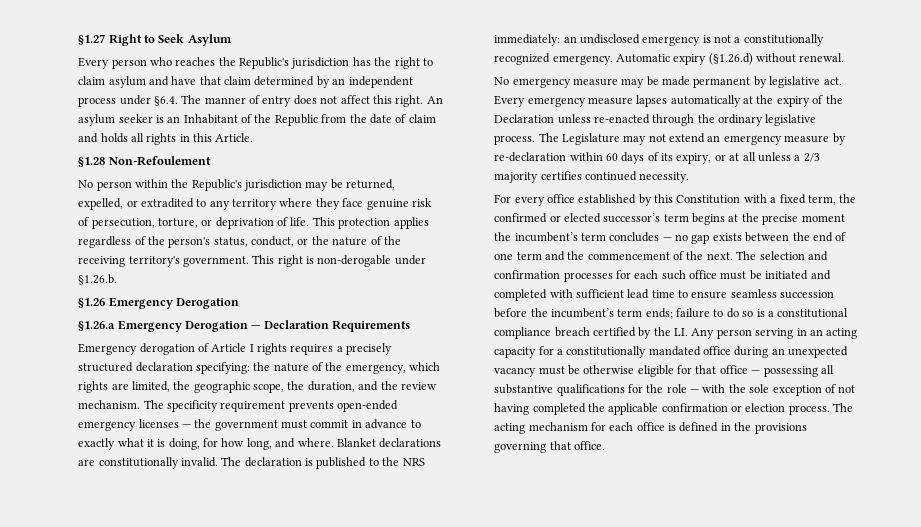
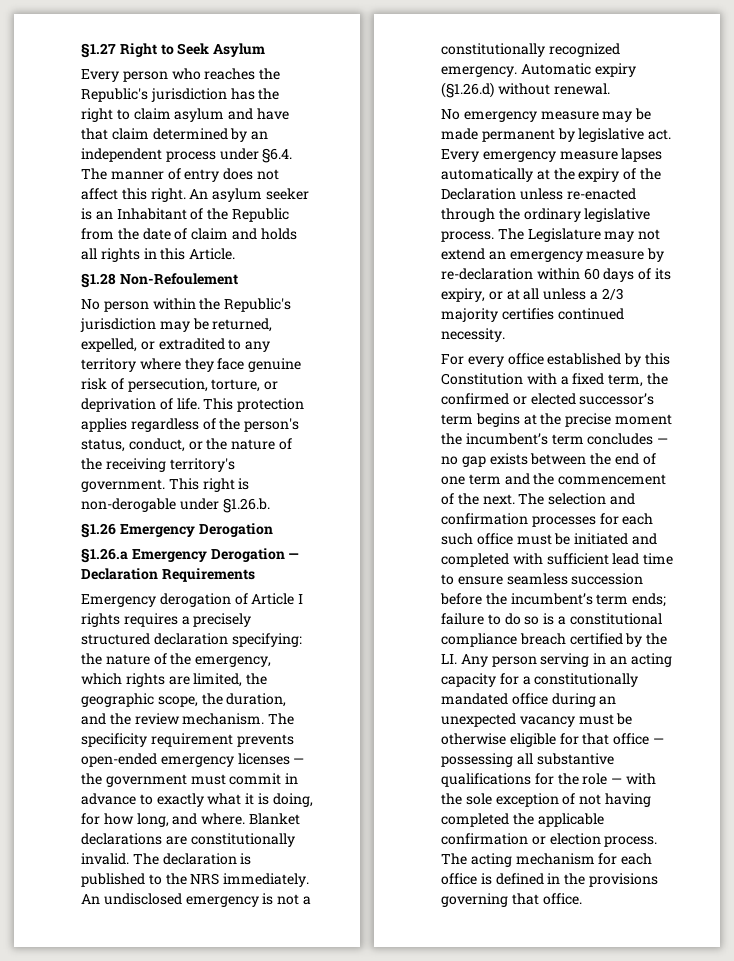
[494,34,577,46] immediately: an -> [223,873,310,887] [81,894,101,904] immediately. An

